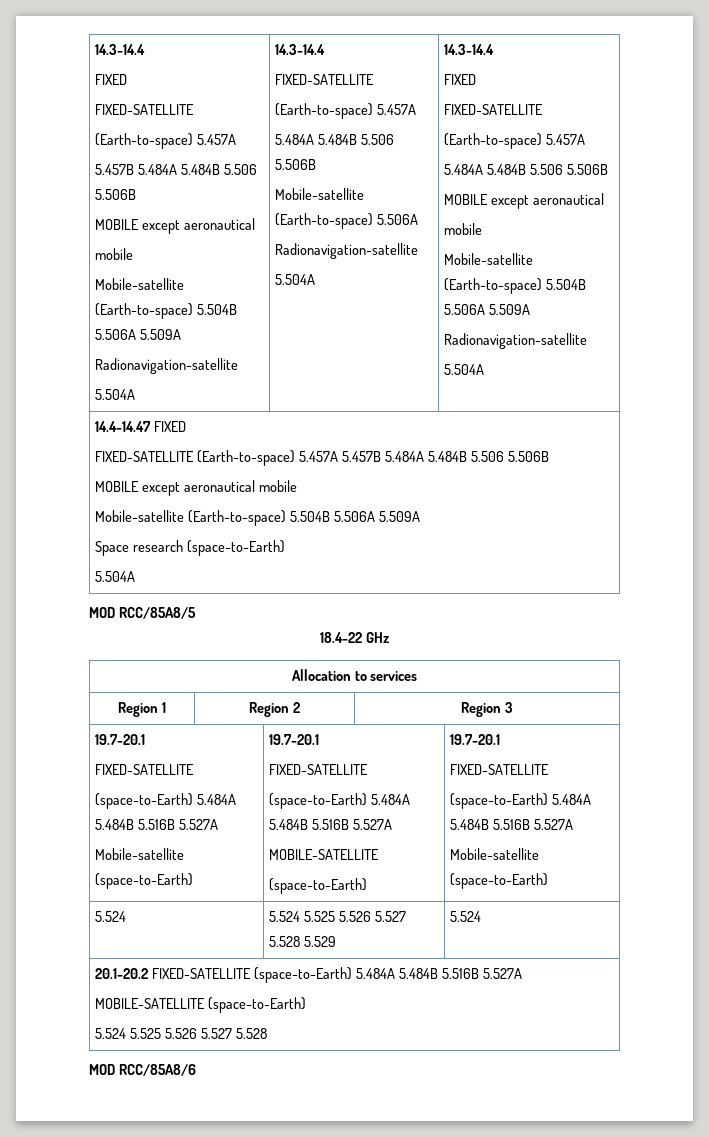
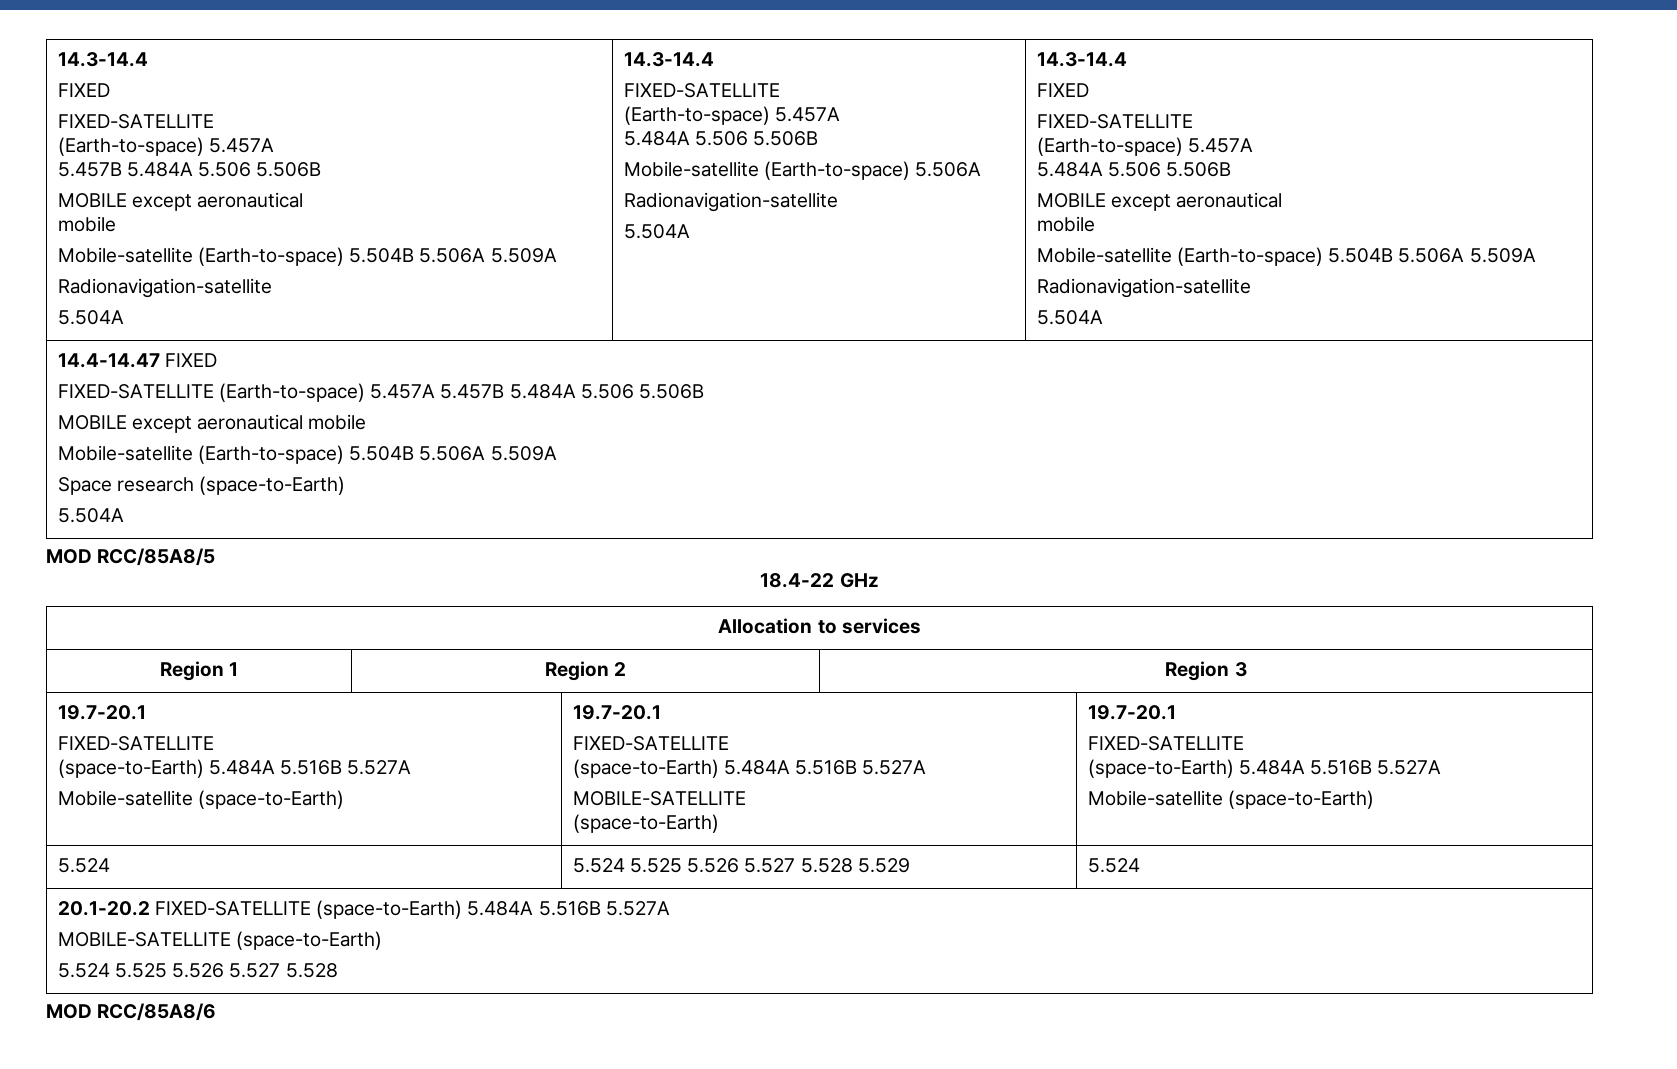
[181,164,221,175] 5.484B -> (193, 169) none
[318,134,358,145] 5.484B -> (690, 138) none
[487,164,527,175] 5.484B -> (1103, 169) none
[427,451,467,462] 5.484B -> (576, 391) none
[95,819,135,830] 5.484B -> (275, 767) none
[269,819,309,830] 5.484B -> (790, 767) none
[450,819,490,830] 5.484B -> (1305, 767) none
[398,968,438,979] 5.484B -> (534, 908) none

